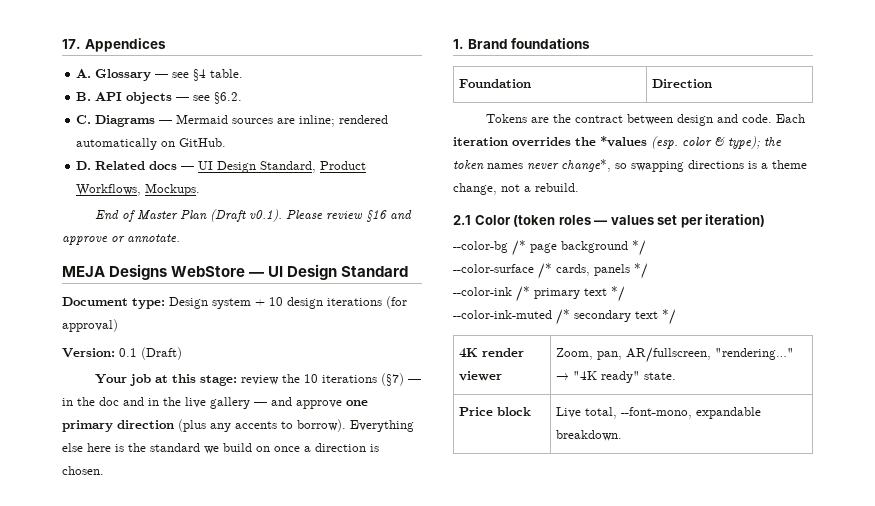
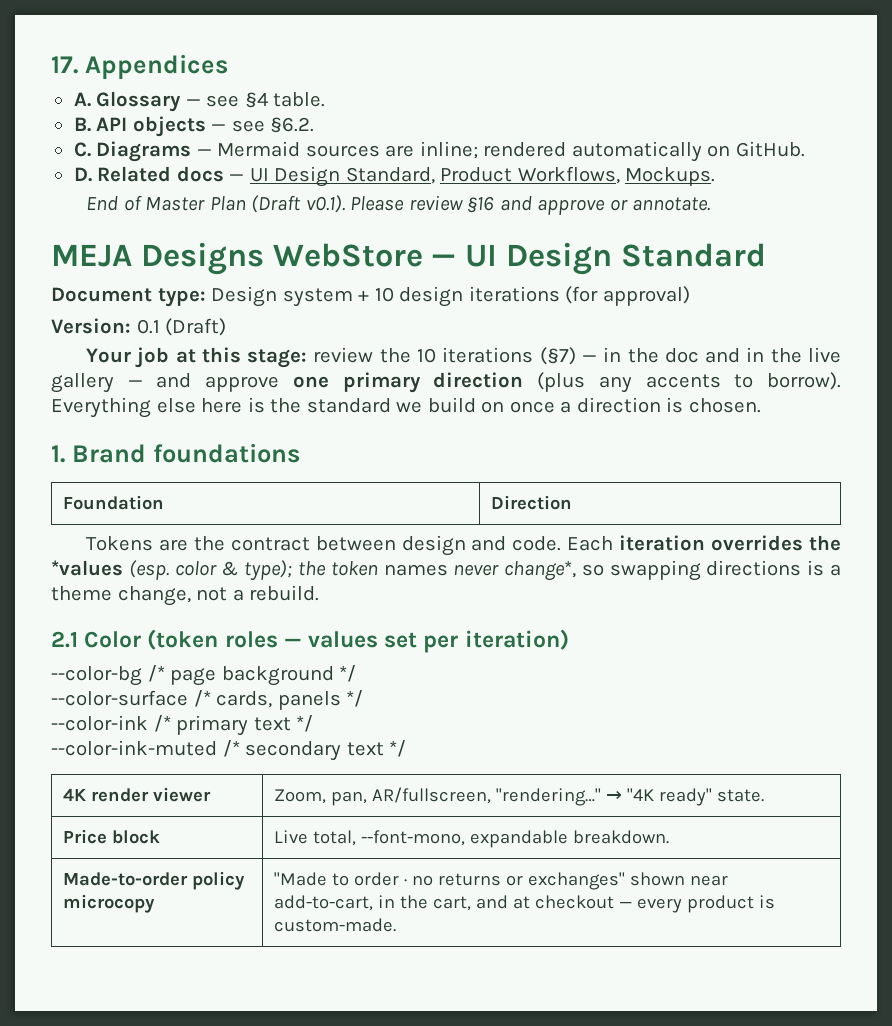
(622, 435) none -> [63,871,246,890] [63,894,156,913] [274,872,729,890] [274,895,776,913] [274,918,397,932] // Made-to-order policy microcopy | "Made to order · no returns or exchanges" shown near add-to-cart, in the cart, and at checkout — every product is custom-made.

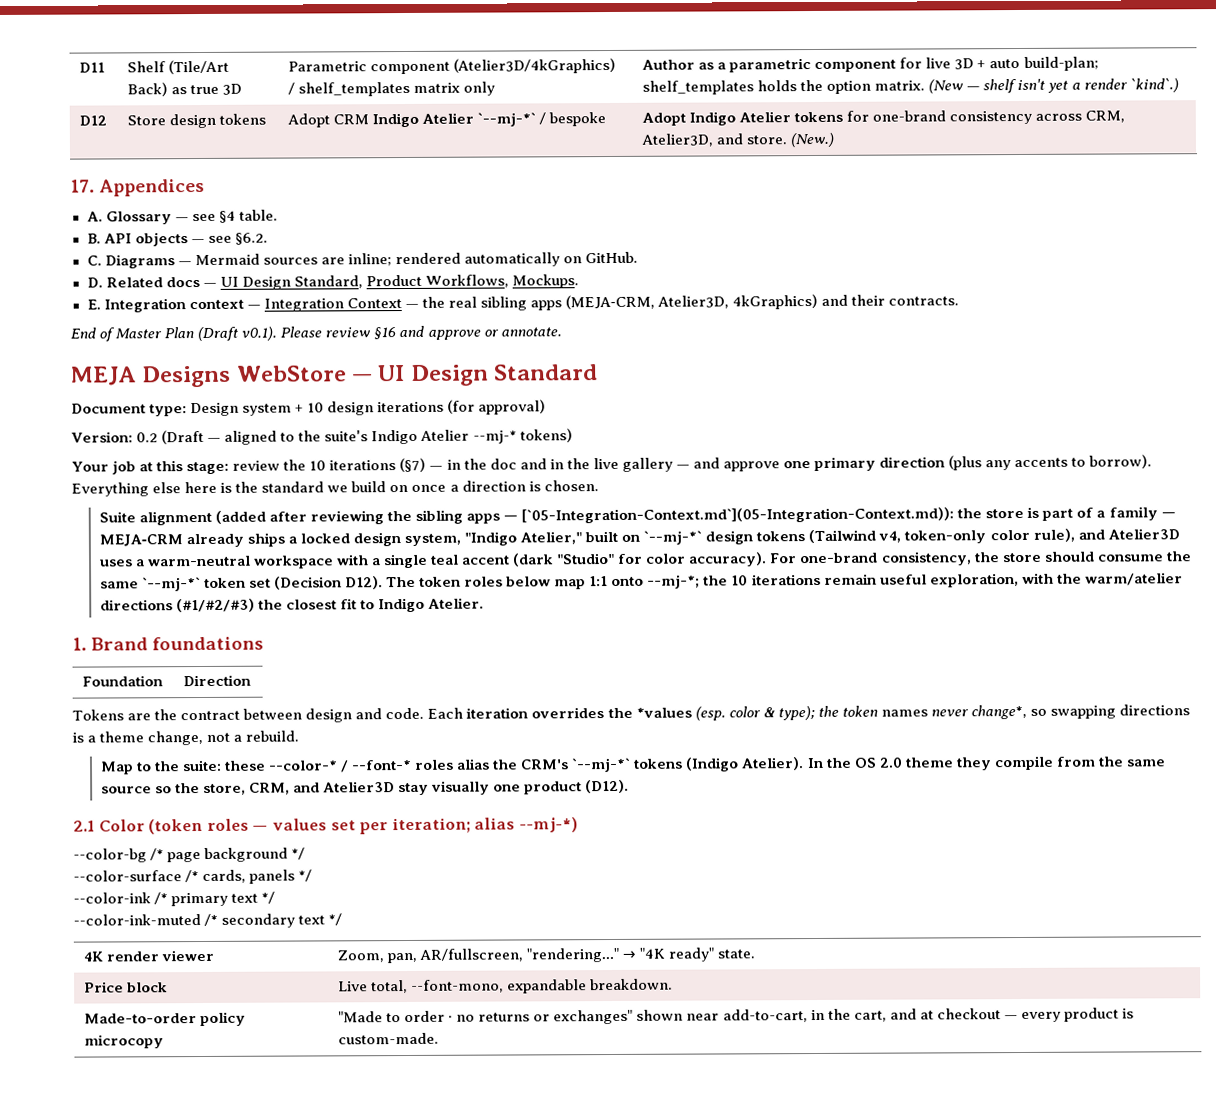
(51, 65) none -> [79,62,106,73] [127,59,230,75] [127,82,243,97] [288,57,617,75] [288,81,496,97] [642,56,1099,73] [642,78,1179,95] [79,115,108,126] [127,113,267,129] [287,112,607,128] [642,110,1126,126] [641,132,835,148] D11 | Shelf (Tile/Art Back) as true 3D | Parametric component (Atelier3D/4kGraphics) / shelf_templates matrix only | Author as a parametric component for live 3D + auto build-plan; shelf_templates holds the option matrix. (New — shelf isn't yet a render `kind`.) // D12 | Store design tokens | Adopt CRM Indigo Atelier `--mj-*` / bespoke | Adopt Indigo Atelier tokens for one-brand consistency across CRM, Atelier3D, and store. (New.) //
(716, 176) none -> [86,293,960,313] // E. Integration context — Integration Context — the real sibling apps (MEJA‑CRM, Atelier3D, 4kGraphics) and their contracts.
[136,318,227,336] 0.1 (Draft) -> [136,428,573,445] 0.2 (Draft — aligned to the suite's Indigo Atelier --mj-* tokens)
(761, 405) none -> [98,506,1176,526] [98,528,1180,548] [98,551,1192,569] [99,572,1183,592] [99,597,485,613] // Suite alignment (added after reviewing the sibling apps — [`05-Integration-Context.md`](05-Integration-Context.md)): the store is part of a family — MEJA‑CRM already ships a locked design system, "Indigo Atelier," built on `--mj-*` design tokens (Tailwind v4, token-only color rule), and Atelier3D uses a warm-neutral workspace with a single teal accent (dark "Studio" for color accuracy). For one-brand consistency, the store should consume the same `--mj-*` token set (Decision D12). The token roles below map 1:1 onto --mj-*; the 10 iterations remain useful exploration, with the warm/atelier directions (#1/#2/#3) the closest fit to Indigo Atelier.
(320, 593) none -> [99,755,1166,775] [100,779,630,796] // Map to the suite: these --color-* / --font-* roles alias the CRM's `--mj-*` tokens (Indigo Atelier). In the OS 2.0 theme they compile from the same source so the store, CRM, and Atelier3D stay visually one product (D12).
[464,629,569,650] iteration) -> [391,817,578,834] iteration; alias --mj-*)

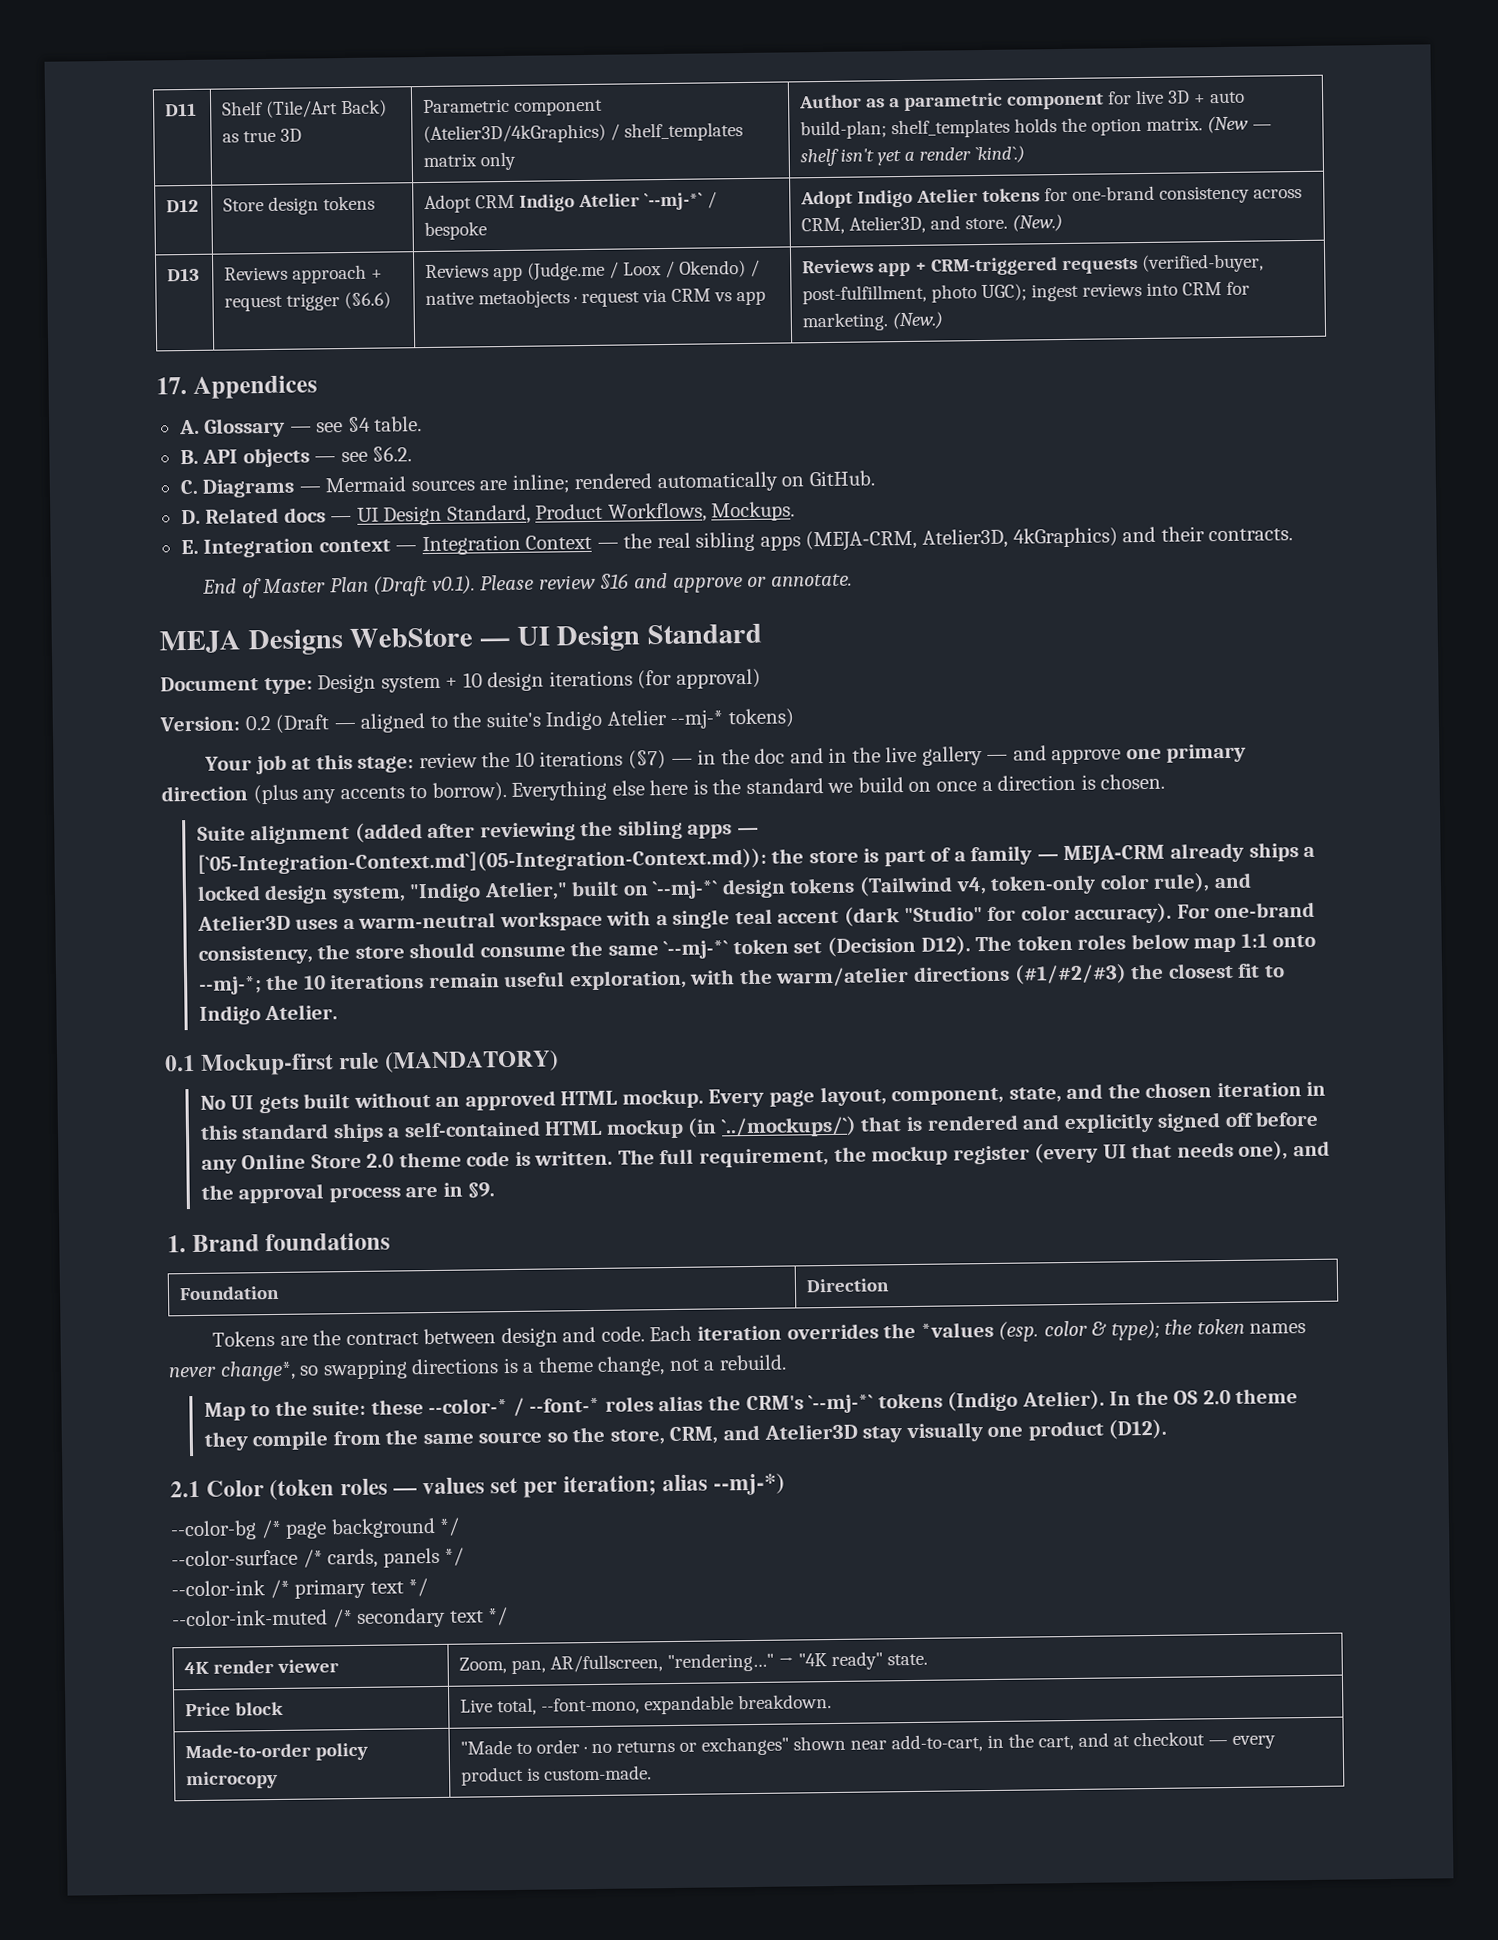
(835, 140) none -> [167,267,201,282] [224,264,384,284] [224,291,392,312] [425,259,761,282] [425,288,767,309] [802,253,1265,277] [802,281,1251,305] [802,311,944,332] // D13 | Reviews approach + request trigger (§6.6) | Reviews app (Judge.me / Loox / Okendo) / native metaobjects · request via CRM vs app | Reviews app + CRM-triggered requests (verified-buyer, post-fulfillment, photo UGC); ingest reviews into CRM for marketing. (New.)
(485, 603) none -> [165,1050,559,1076] [199,1081,1327,1114] [199,1110,1320,1143] [200,1140,1330,1174] [200,1182,496,1204] // 0.1 Mockup-first rule (MANDATORY) // No UI gets built without an approved HTML mockup. Every page layout, component, state, and the chosen iteration in this standard ships a self-contained HTML mockup (in `../mockups/`) that is rendered and explicitly signed off before any Online Store 2.0 theme code is written. The full requirement, the mockup register (every UI that needs one), and the approval process are in §9.

